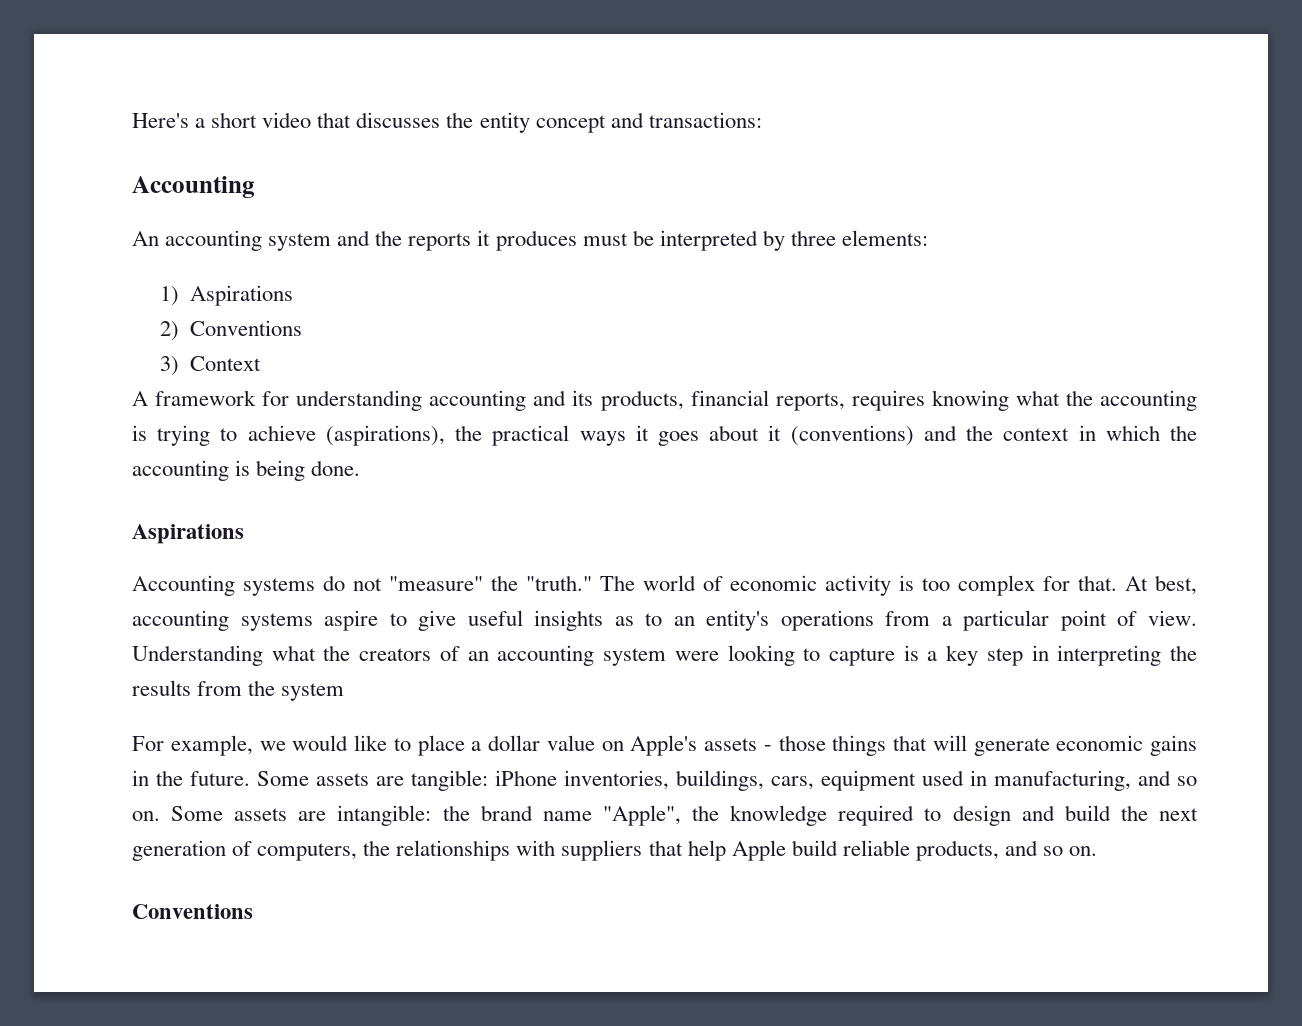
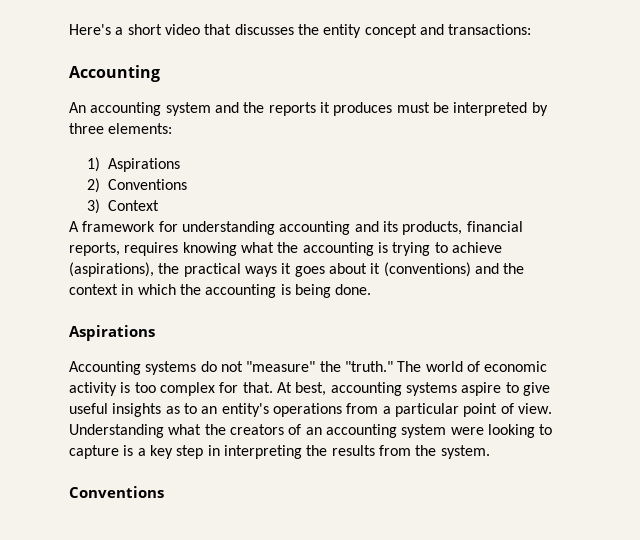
[281,683,345,701] [132,735,1197,756] [132,770,1197,791] [132,805,1198,826] [132,840,1098,861] system // For example, we would like to place a dollar value on Apple's assets - those things that will generate economic gains in the future. Some assets are tangible: iPhone inventories, buildings, cars, equipment used in manufacturing, and so on. Some assets are intangible: the brand name "Apple", the knowledge required to design and build the next generation of computers, the relationships with suppliers that help Apple build reliable products, and so on. -> [440,445,490,459] system.

